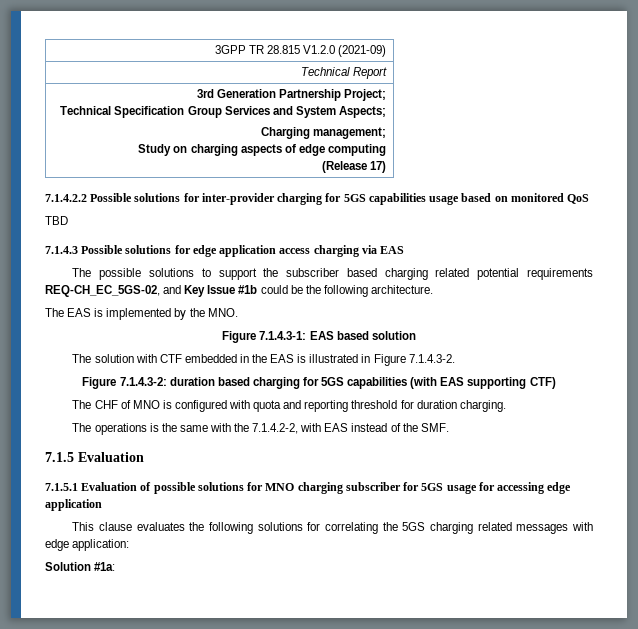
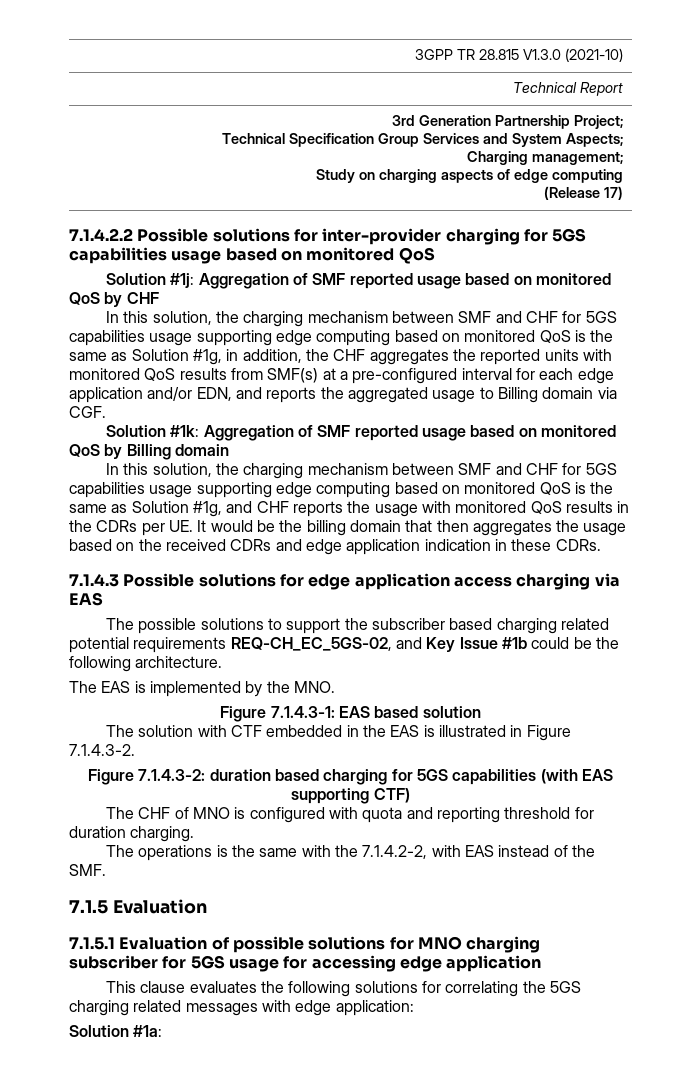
[302,45,387,57] V1.2.0 (2021-09) -> [522,48,623,62] V1.3.0 (2021-10)
[45,216,68,225] TBD -> [106,273,611,289] [69,292,159,307] [106,311,617,327] [69,330,614,346] [69,349,612,365] [69,368,614,384] [69,387,617,403] [69,406,106,418] [106,425,616,441] [69,444,229,460] [106,463,617,479] [69,482,614,498] [69,501,630,517] [69,520,627,536] [69,539,601,555] Solution #1j: Aggregation of SMF reported usage based on monitored QoS by CHF // In this solution, the charging mechanism between SMF and CHF for 5GS capabilities usage supporting edge computing based on monitored QoS is the same as Solution #1g, in addition, the CHF aggregates the reported units with monitored QoS results from SMF(s) at a pre-configured interval for each edge application and/or EDN, and reports the aggregated usage to Billing domain via CGF. // Solution #1k: Aggregation of SMF reported usage based on monitored QoS by Billing domain // In this solution, the charging mechanism between SMF and CHF for 5GS capabilities usage supporting edge computing based on monitored QoS is the same as Solution #1g, and CHF reports the usage with monitored QoS results in the CDRs per UE. It would be the billing domain that then aggregates the usage based on the received CDRs and edge application indication in these CDRs.

